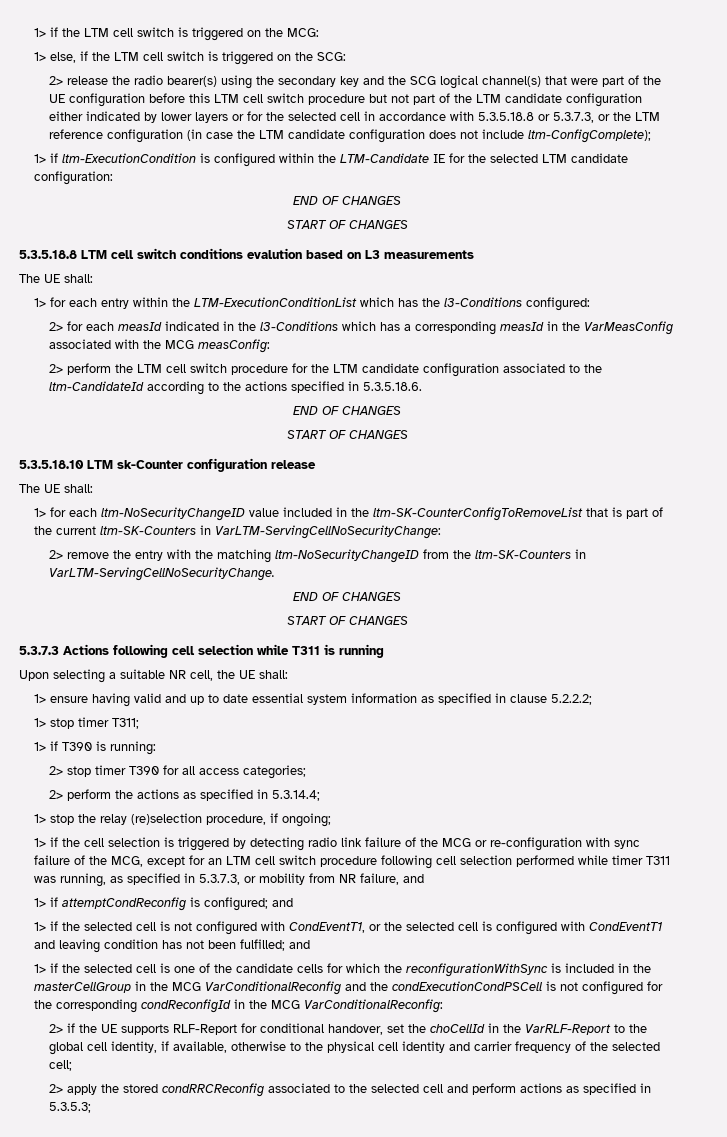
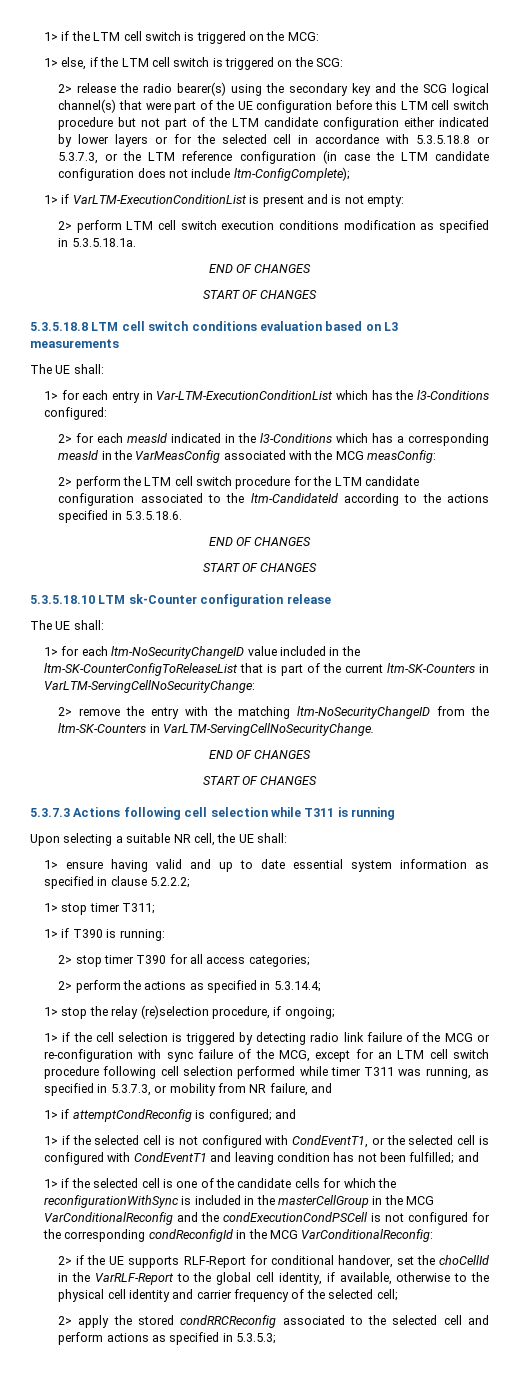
[61,153,628,167] [33,171,113,185] ltm-ExecutionCondition is configured within the LTM-Candidate IE for the selected LTM candidate configuration: -> [72,194,405,207] [58,220,489,233] [58,238,136,247] VarLTM-ExecutionConditionList is present and is not empty: // 2> perform LTM cell switch execution conditions modification as specified in 5.3.5.18.1a.
[247,248,302,259] evalution -> [259,321,322,331] evaluation
[132,297,357,307] within the LTM-ExecutionConditionList -> [142,390,334,400] in Var-LTM-ExecutionConditionList
[372,507,583,521] ltm-SK-CounterConfigToRemoveList -> [44,663,239,676] ltm-SK-CounterConfigToReleaseList

